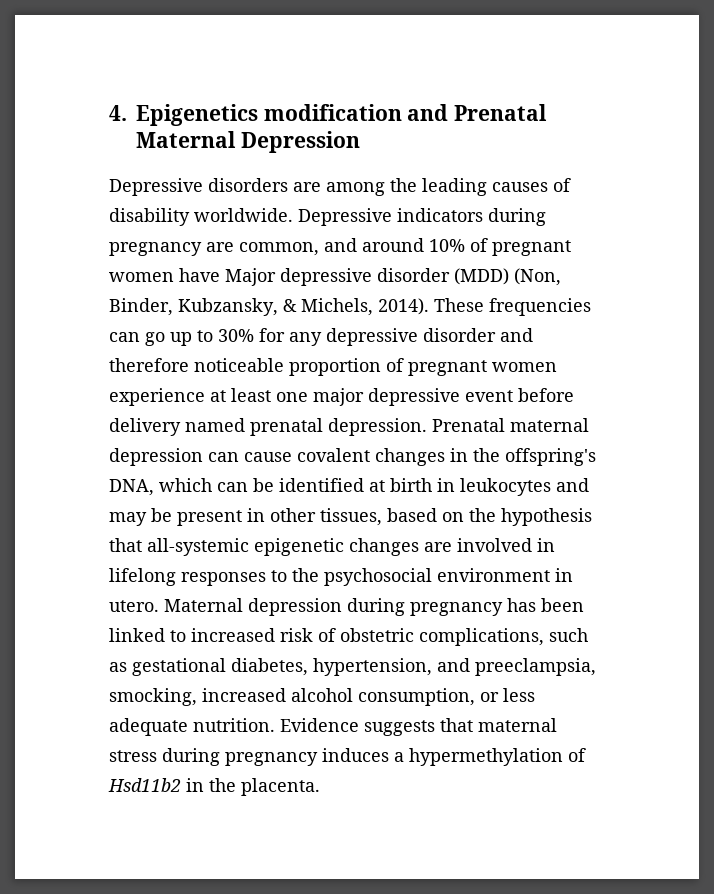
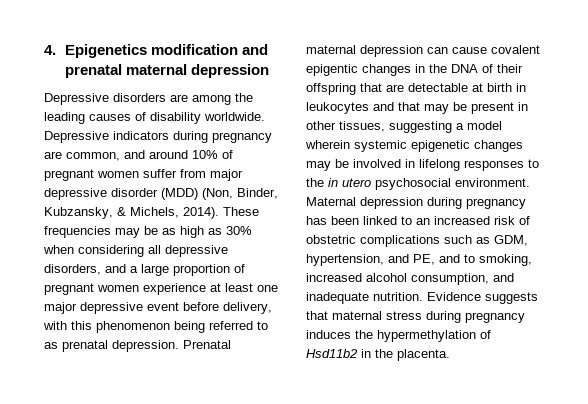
[454,104,548,121] [136,131,360,153] Prenatal Maternal Depression -> [65,64,270,78] prenatal maternal depression
[179,268,276,286] have Major -> [143,169,243,181] suffer from major
[109,328,533,346] [109,358,284,372] can go up to 30% for any depressive disorder and therefore noticeable -> [115,226,252,238] [43,245,228,257] [44,264,169,276] may be as high as 30% when considering all depressive disorders, and a large
[109,418,245,436] delivery named -> [223,302,272,314] [43,321,268,333] [44,342,58,349] delivery, with this phenomenon being referred to as
(370, 455) none -> [306,64,358,76] epigentic
[505,448,596,466] [109,478,364,496] offspring's DNA, which can be identified -> [451,64,523,73] [306,83,468,95] DNA of their offspring that are detectable
(589, 485) none -> [398,102,420,111] that
[387,508,592,526] [109,538,452,556] based on the hypothesis that all-systemic epigenetic changes are -> [389,121,502,133] [305,140,523,152] [306,159,349,171] suggesting a model wherein systemic epigenetic changes may be
[324,568,573,586] [109,600,159,612] psychosocial environment in utero. -> [328,178,530,190] in utero psychosocial environment.
(186, 636) none -> [416,218,430,225] an
[419,628,544,646] complications, -> [360,235,440,247] complications
[132,658,596,676] [109,688,535,706] [109,718,188,736] gestational diabetes, hypertension, and preeclampsia, smocking, increased alcohol consumption, or less adequate -> [494,235,528,246] [306,254,532,266] [306,273,514,285] [306,292,369,304] GDM, hypertension, and PE, and to smoking, increased alcohol consumption, and inadequate
[394,752,404,762] a -> [355,330,373,339] the

